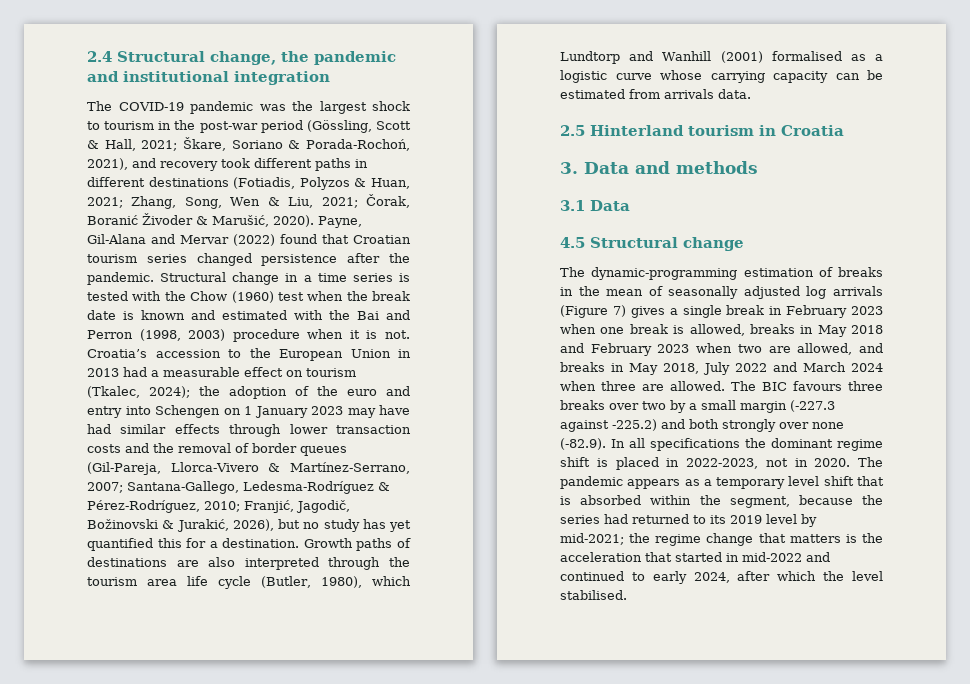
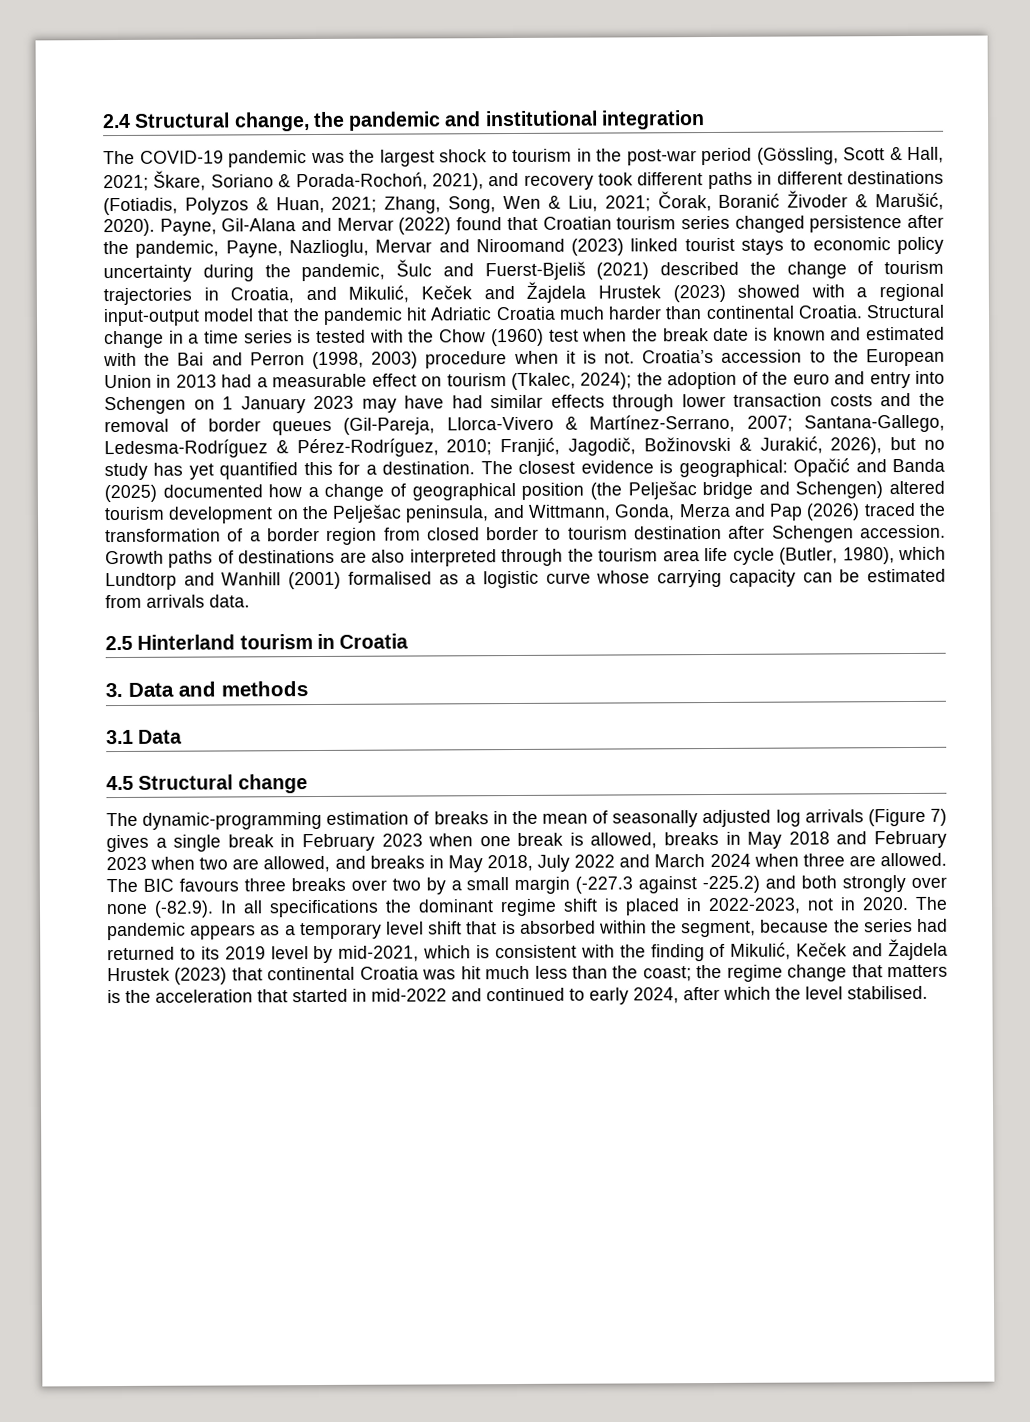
[87,272,154,285] pandemic. -> [135,236,944,258] [103,259,944,283] [103,281,945,306] [103,305,863,327] pandemic, Payne, Nazlioglu, Mervar and Niroomand (2023) linked tourist stays to economic policy uncertainty during the pandemic, Šulc and Fuerst-Bjeliš (2021) described the change of tourism trajectories in Croatia, and Mikulić, Keček and Žajdela Hrustek (2023) showed with a regional input-output model that the pandemic hit Adriatic Croatia much harder than continental Croatia.
(300, 543) none -> [480,458,945,478] [104,480,946,503] [104,502,947,524] [105,524,946,545] The closest evidence is geographical: Opačić and Banda (2025) documented how a change of geographical position (the Pelješac bridge and Schengen) altered tourism development on the Pelješac peninsula, and Wittmann, Gonda, Merza and Pap (2026) traced the transformation of a border region from closed border to tourism destination after Schengen accession.
[560,533,624,545] mid-2021; -> [338,938,948,962] [107,965,692,985] mid-2021, which is consistent with the finding of Mikulić, Keček and Žajdela Hrustek (2023) that continental Croatia was hit much less than the coast;

